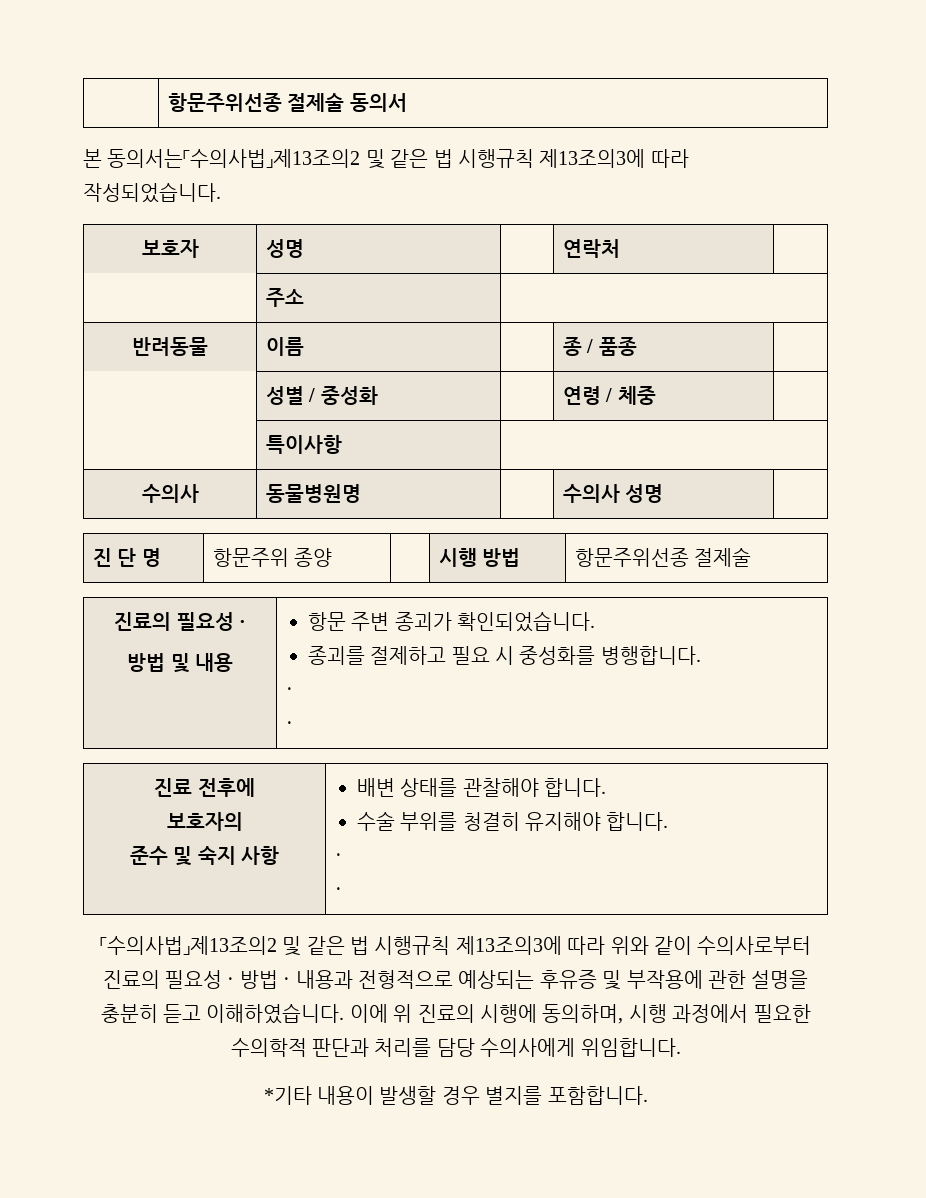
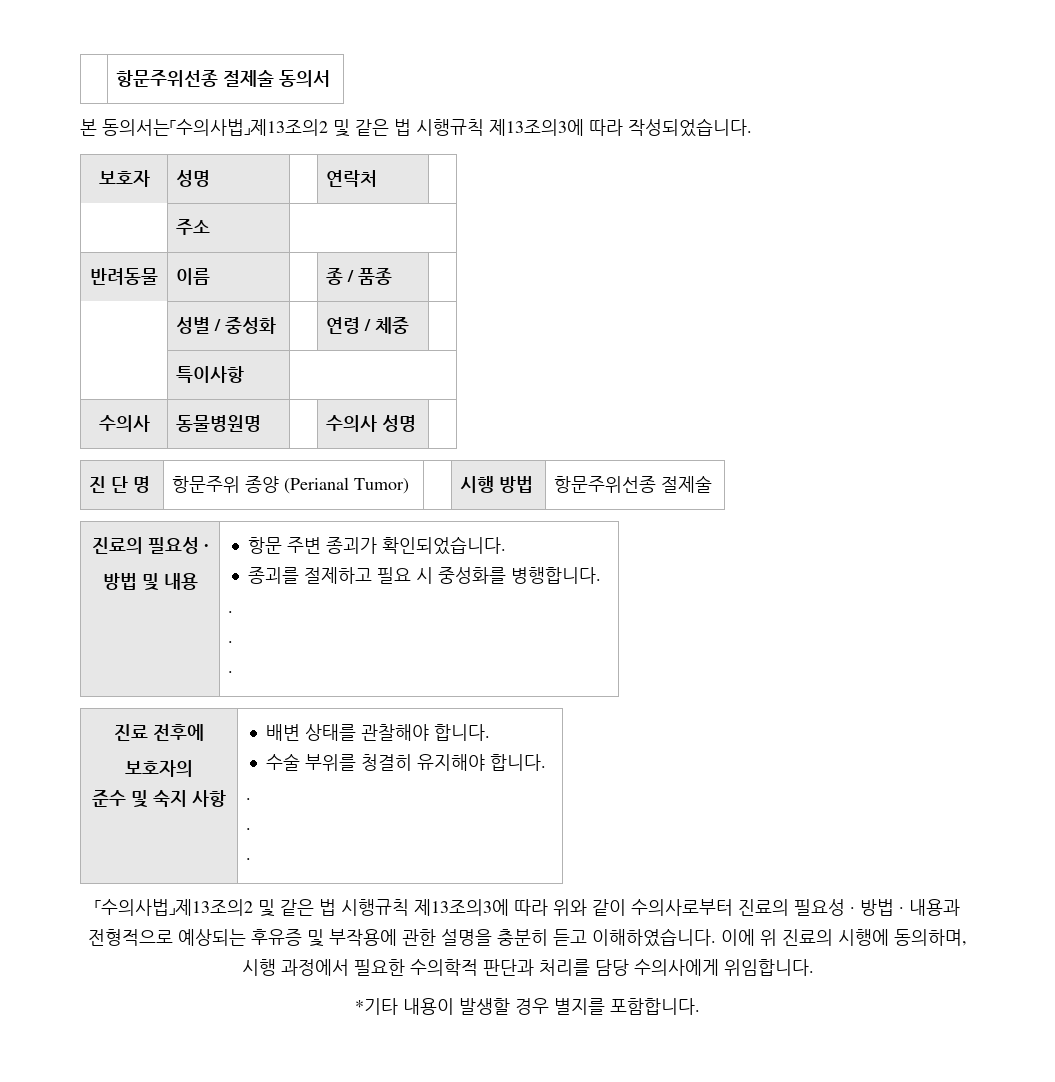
(333, 557) none -> [284,477,410,494] (Perianal Tumor)
(293, 725) none -> [228,671,234,677] // ·
(342, 891) none -> [246,858,252,864] // ·

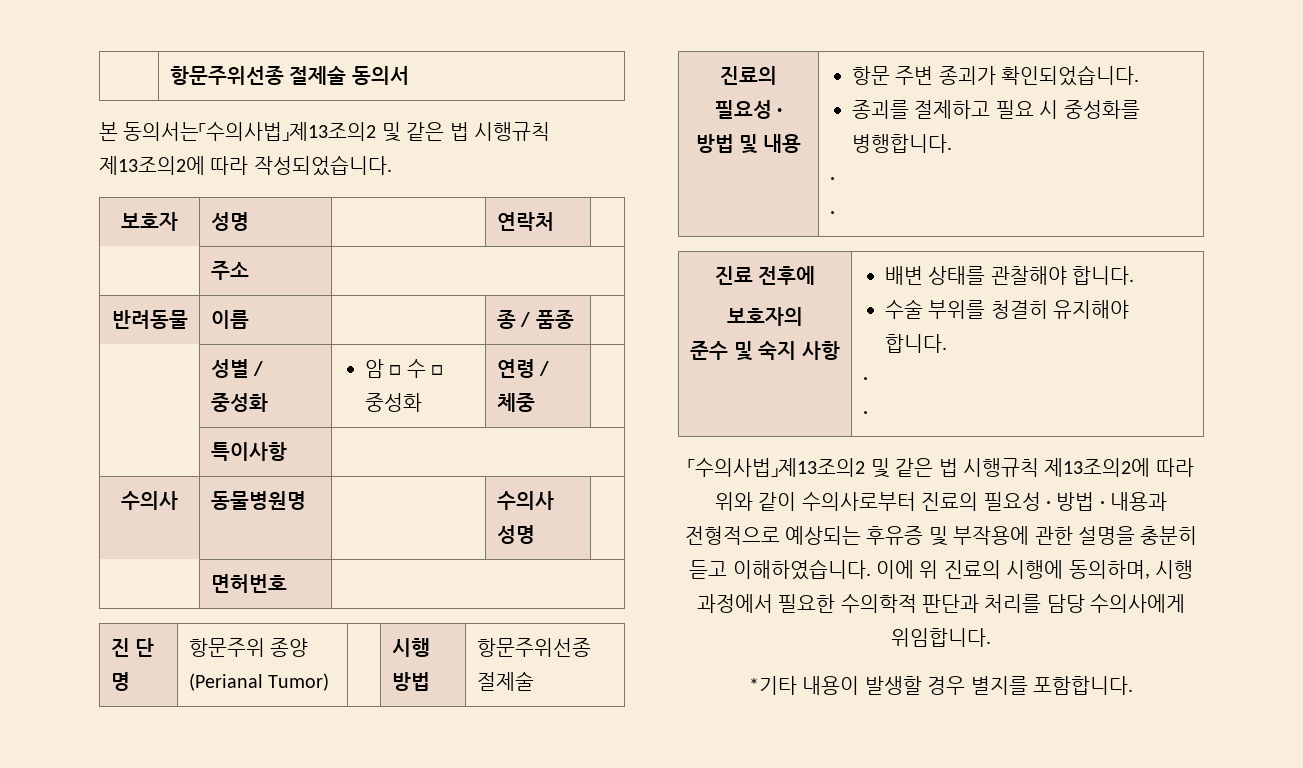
[489,119,584,136] 제13조의3에 -> [99,156,205,175] 제13조의2에
(277, 325) none -> [364,359,444,378] [364,393,422,412] 암 □ 수 □ 중성화
(417, 423) none -> [210,574,287,593] // | 면허번호 |
[228,671,234,677] // · -> (835, 214) none
[246,858,252,864] [95,899,509,917] // · // 「수의사법」제13조의2 및 같은 법 시행규칙 제13조의3에 -> [688,458,1151,478] // 「수의사법」제13조의2 및 같은 법 시행규칙 제13조의2에

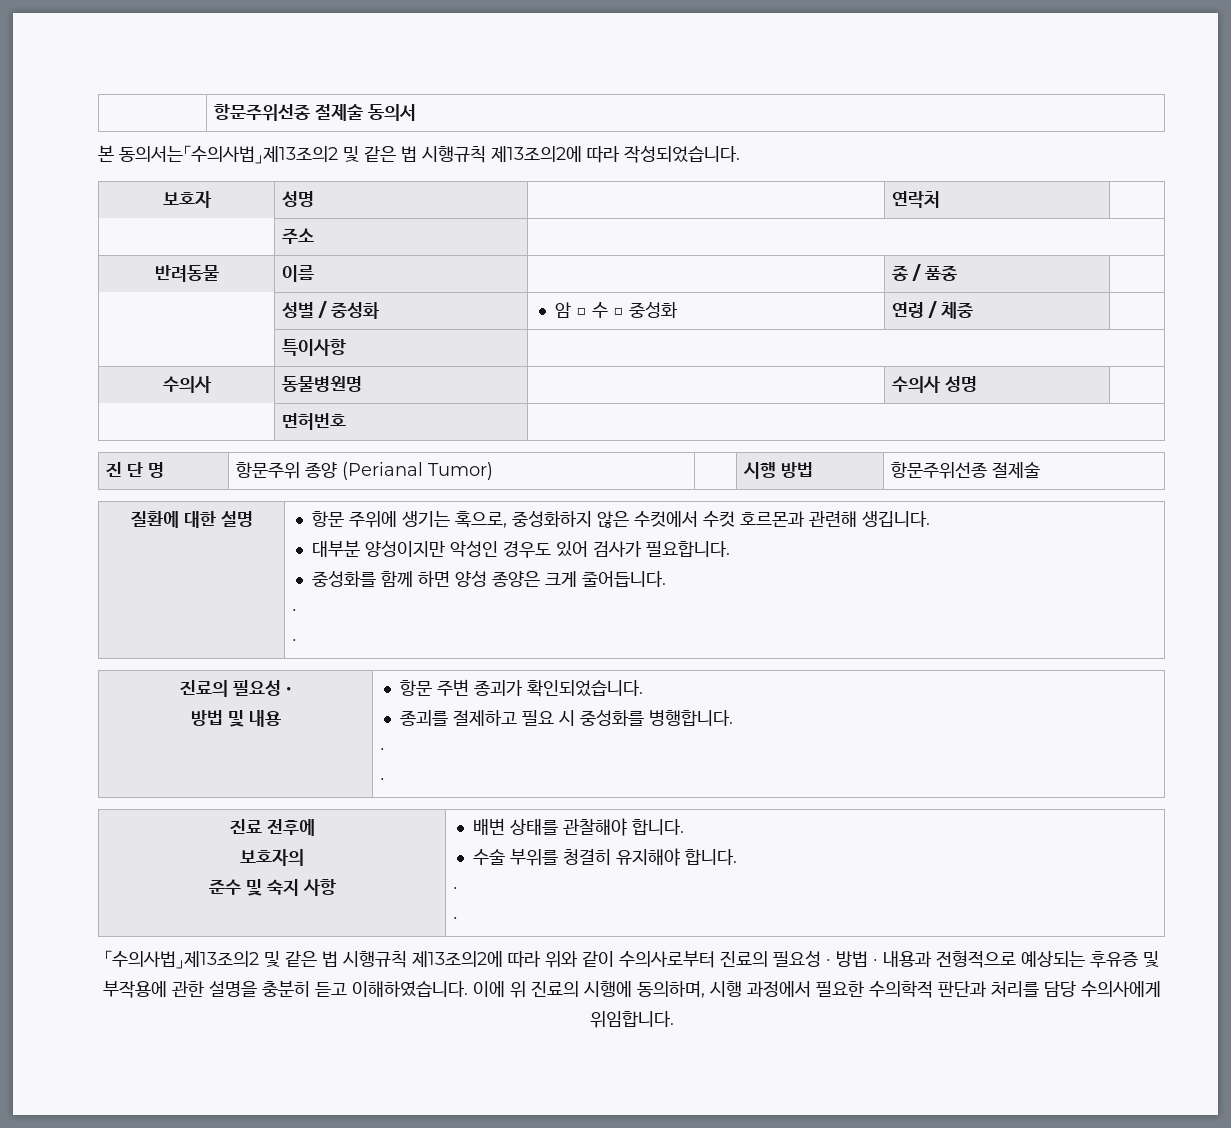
(534, 681) none -> [130,511,253,528] [311,510,930,528] [311,540,730,558] [311,570,666,588] [292,609,298,615] [292,639,298,645] // 질환에 대한 설명 | 항문 주위에 생기는 혹으로, 중성화하지 않은 수컷에서 수컷 호르몬과 관련해 생깁니다. // 대부분 양성이지만 악성인 경우도 있어 검사가 필요합니다. // 중성화를 함께 하면 양성 종양은 크게 줄어듭니다. // · // ·
[749,676,1133,695] // *기타 내용이 발생할 경우 별지를 포함합니다. -> (674, 1019) none

